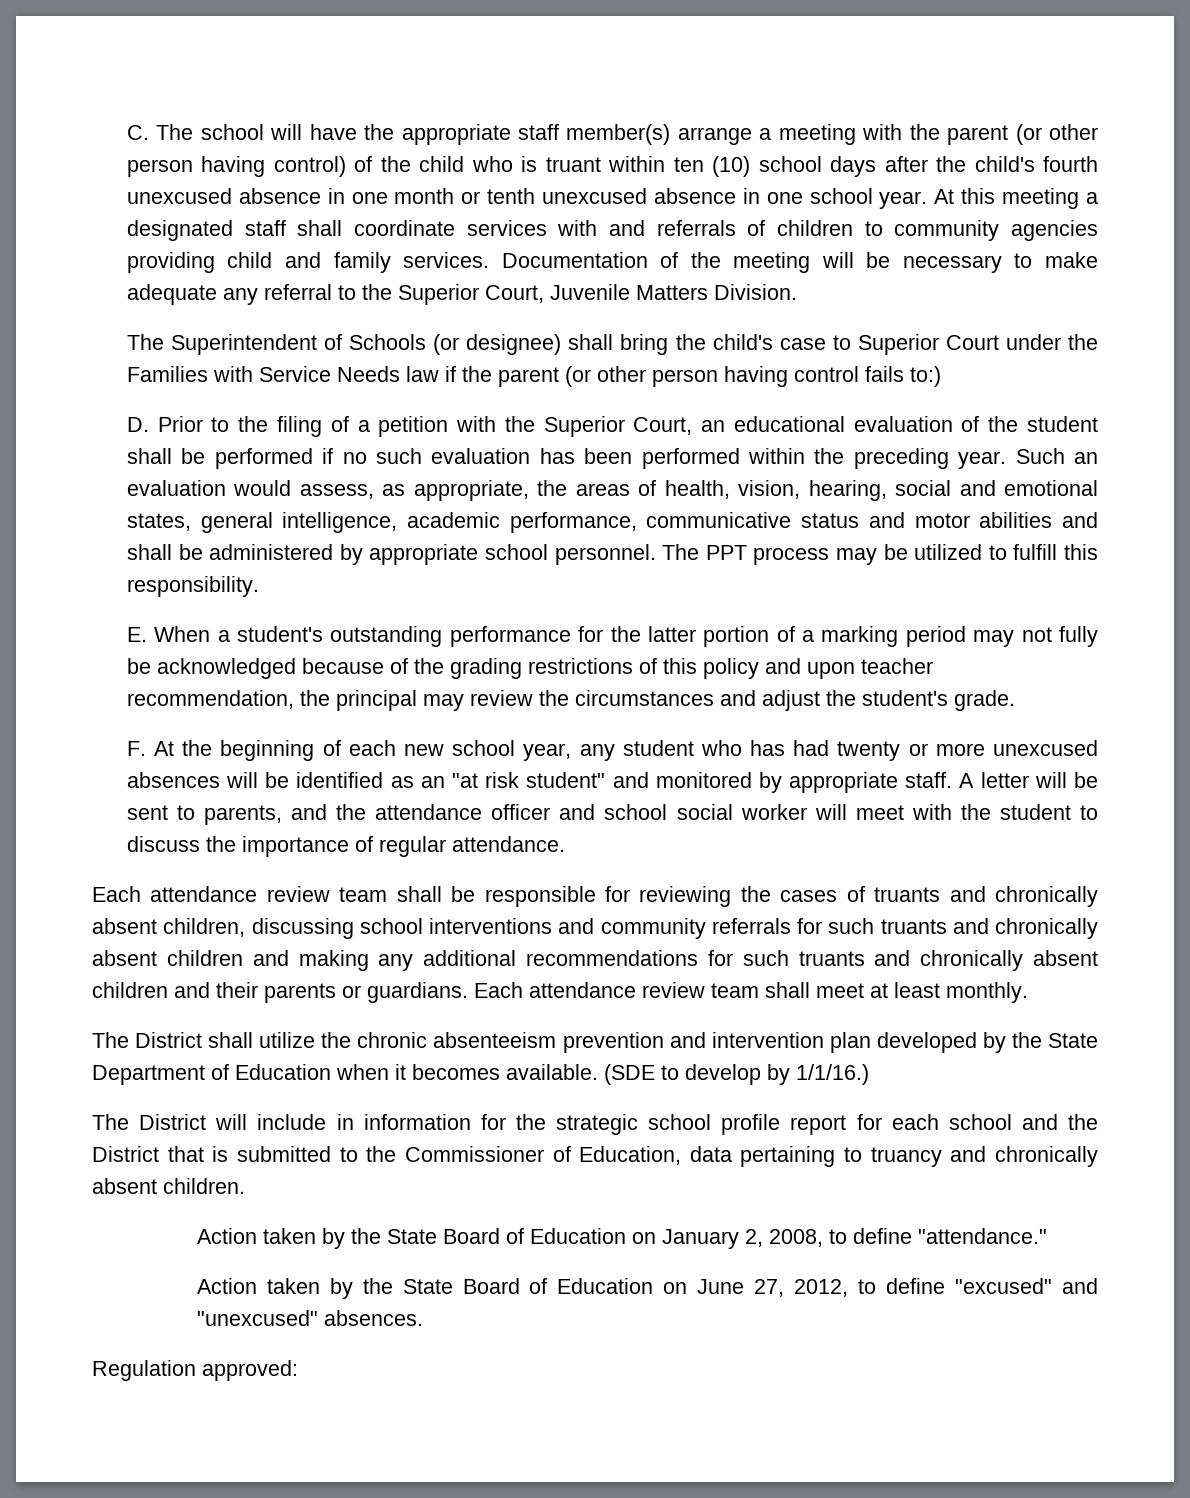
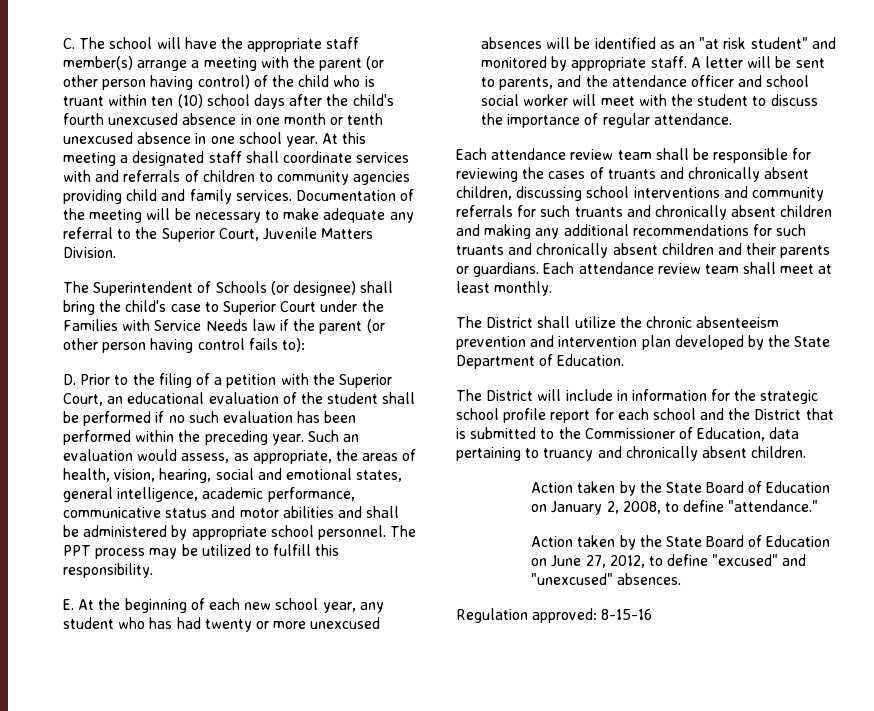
[909,366,941,387] to:) -> [281,338,305,352] to):
[154,626,1099,647] [126,658,933,679] [126,690,1015,711] [126,741,146,756] When a student's outstanding performance for the latter portion of a marking period may not fully be acknowledged because of the grading restrictions of this policy and upon teacher recommendation, the principal may review the circumstances and adjust the student's grade. // F. -> (75, 604) none
[235,1064,869,1085] Education when it becomes available. (SDE to develop by 1/1/16.) -> [557,354,625,366] Education.
(298, 1370) none -> [601,609,653,620] 8-15-16

